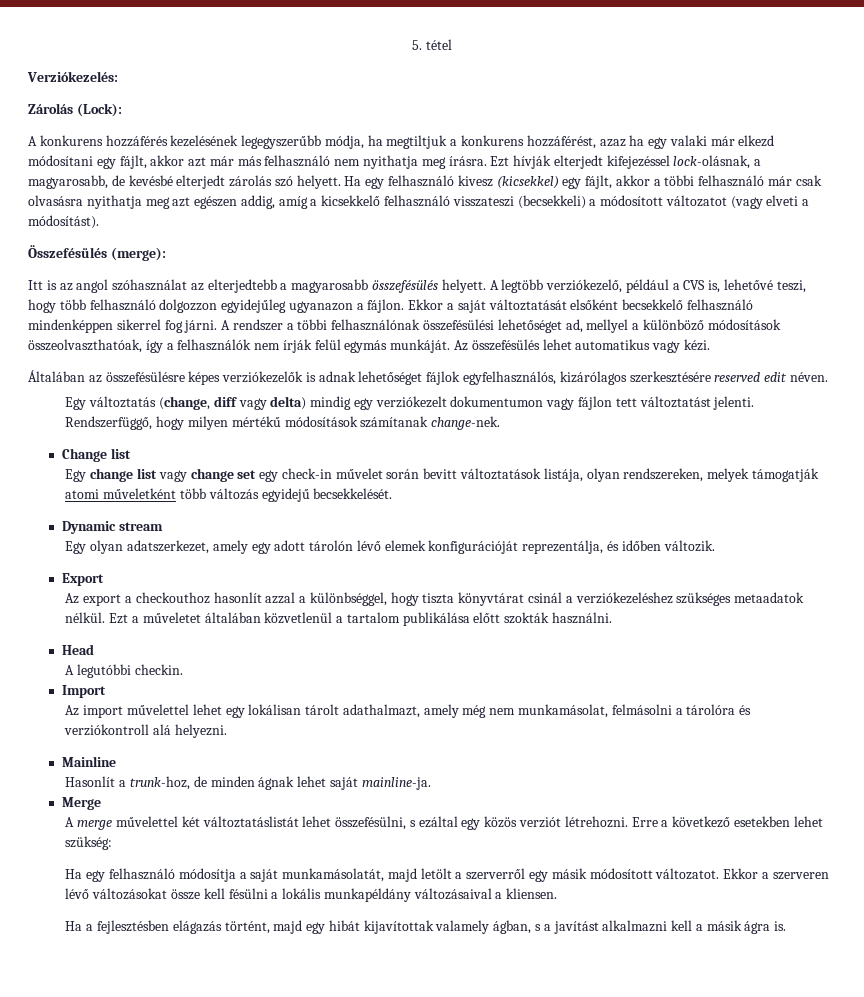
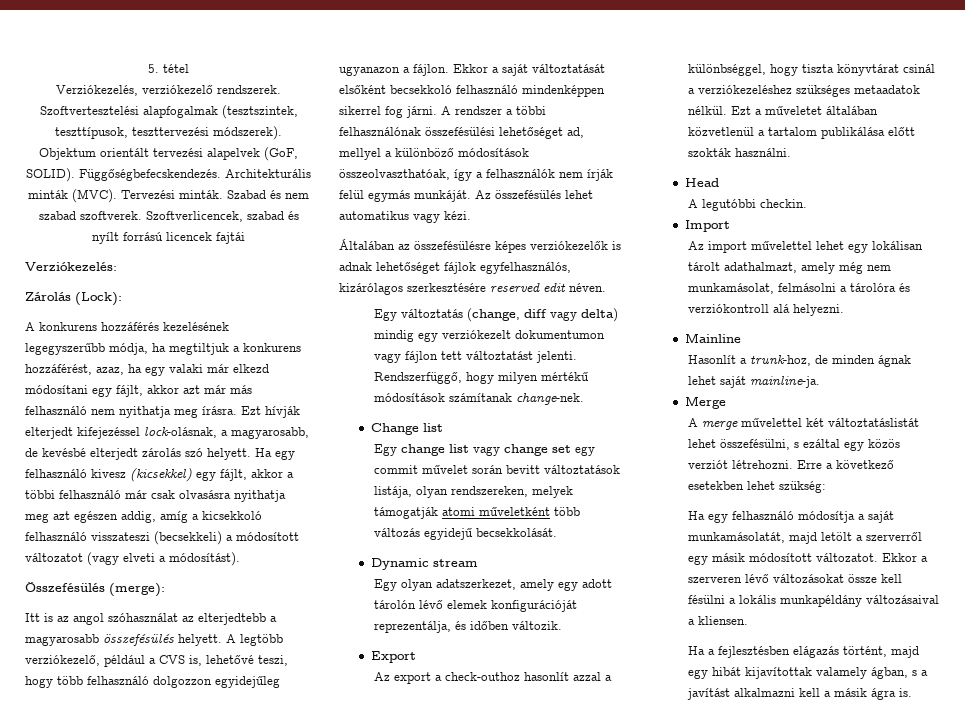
(452, 44) none -> [56,85,281,96] [39,105,298,119] [55,126,282,140] [39,147,298,161] [26,168,311,182] [28,189,309,203] [38,211,299,222] [92,232,245,244] // Verziókezelés, verziókezelő rendszerek. Szoftvertesztelési alapfogalmak (tesztszintek, teszttípusok, teszttervezési módszerek). Objektum orientált tervezési alapelvek (GoF, SOLID). Függőségbefecskendezés. Architekturális minták (MVC). Tervezési minták. Szabad és nem szabad szoftverek. Szoftverlicencek, szabad és nyílt forrású licencek fajtái
[599,139,626,147] azaz -> [96,367,124,375] azaz,
[321,195,381,206] kicsekkelő -> [202,511,262,520] kicsekkoló
[622,299,684,310] becsekkelő -> [390,85,452,94] becsekkoló
[281,468,332,479] check-in -> [374,465,419,474] commit
[313,488,393,499] becsekkelését. -> [476,528,558,537] becsekkolását.
[135,592,210,604] checkouthoz -> [445,672,521,681] check-outhoz

